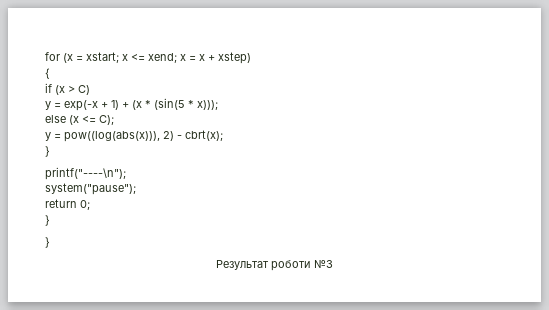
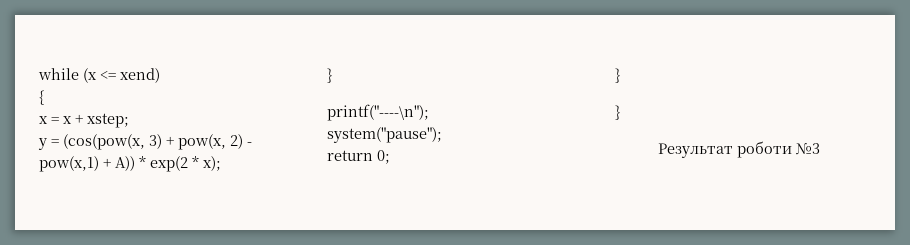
[45,52,251,64] [45,68,50,79] [45,83,90,95] [45,98,218,111] [45,115,114,125] [45,130,223,142] for (x = xstart; x <= xend; x = x + xstep) // { // if (x > C) // y = exp(-x + 1) + (x * (sin(5 * x))); // else (x <= C); // y = pow((log(abs(x))), 2) - cbrt(x); -> [38,68,160,83] [39,90,44,105] [39,113,129,128] [38,134,252,150] [39,156,221,172] while (x <= xend) // { // x = x + xstep; // y = (cos(pow(x, 3) + pow(x, 2) - pow(x,1) + A)) * exp(2 * x);

